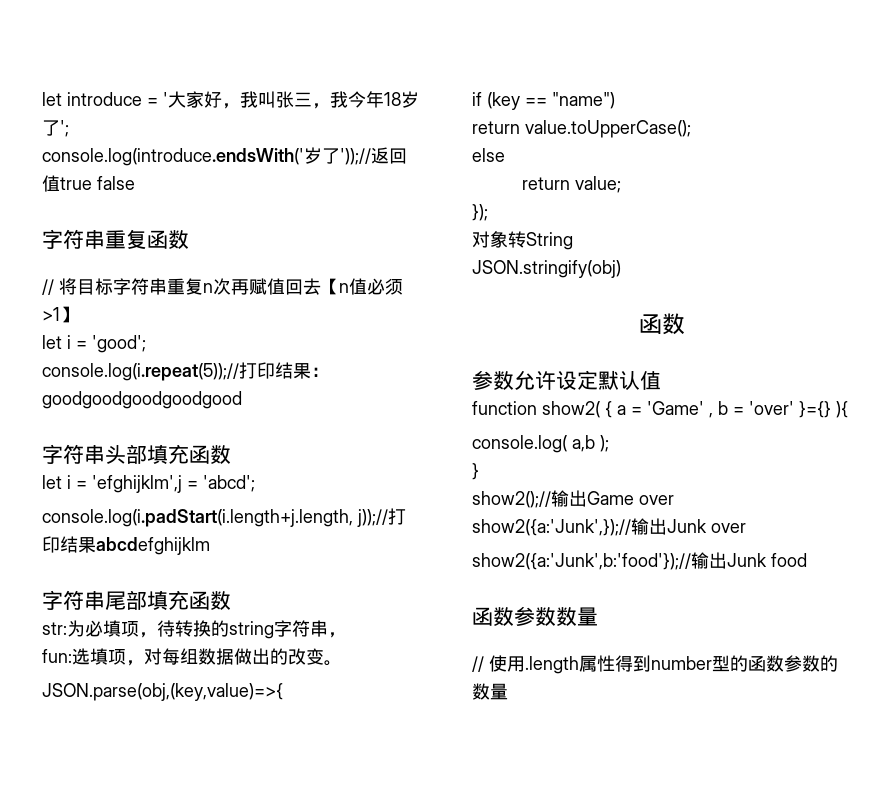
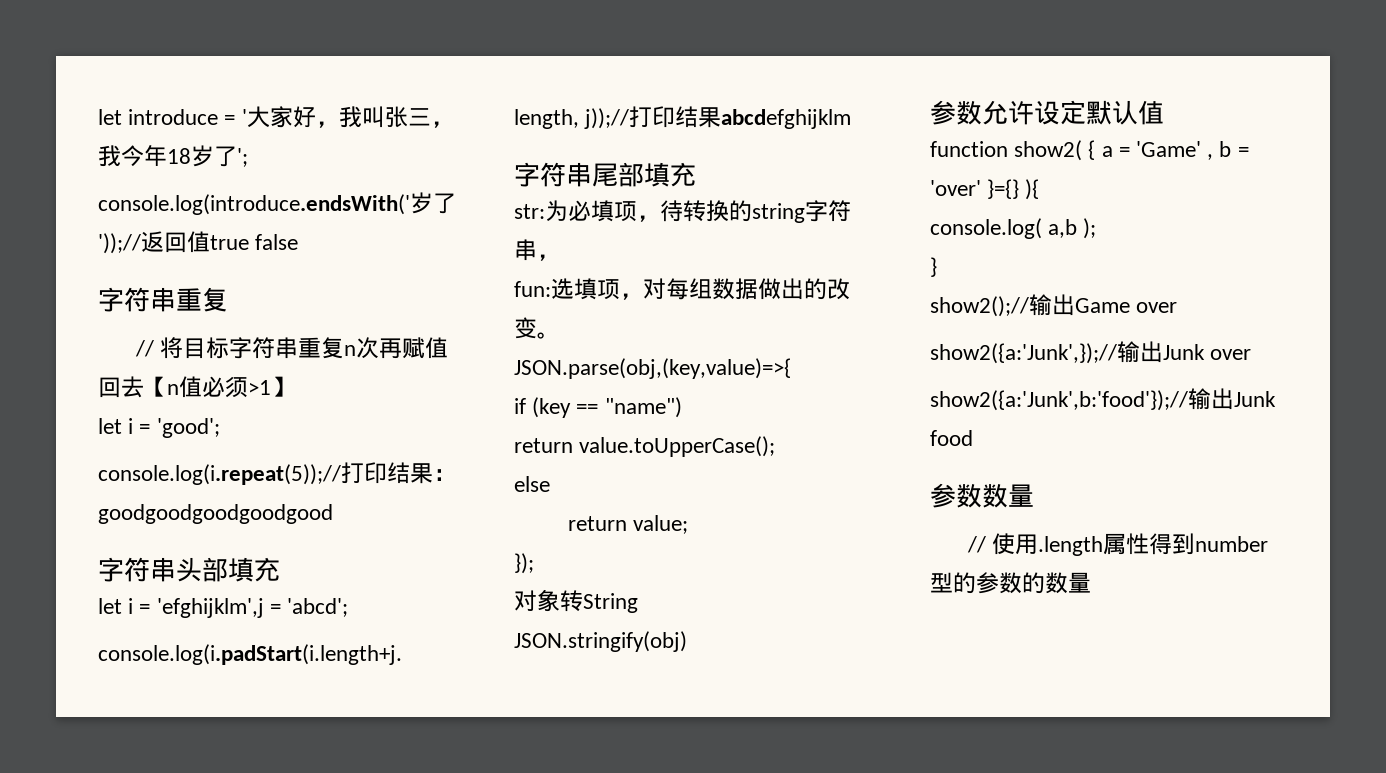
[147,230,189,249] 函数 -> (228, 299) none
[189,445,231,464] 函数 -> (280, 569) none
[189,591,231,610] 函数 -> (696, 174) none
[638,313,685,335] // 函数 -> (687, 641) none
[472,607,514,626] 函数 -> (973, 438) none
[748,655,784,672] 函数 -> (976, 583) none

